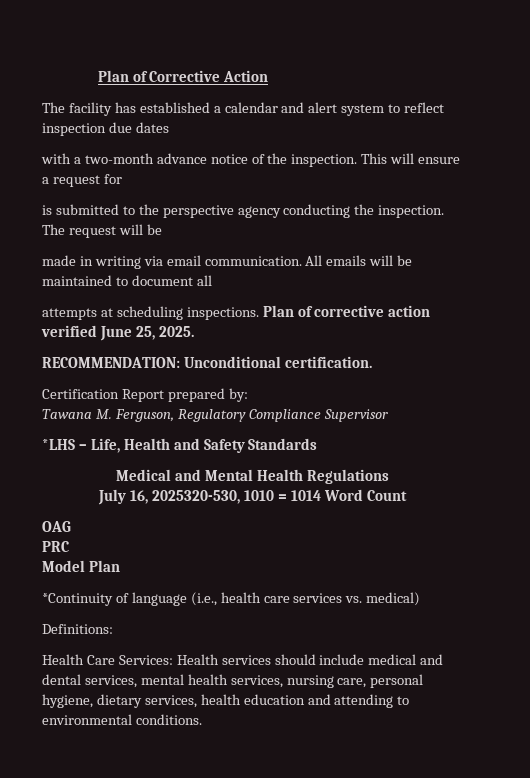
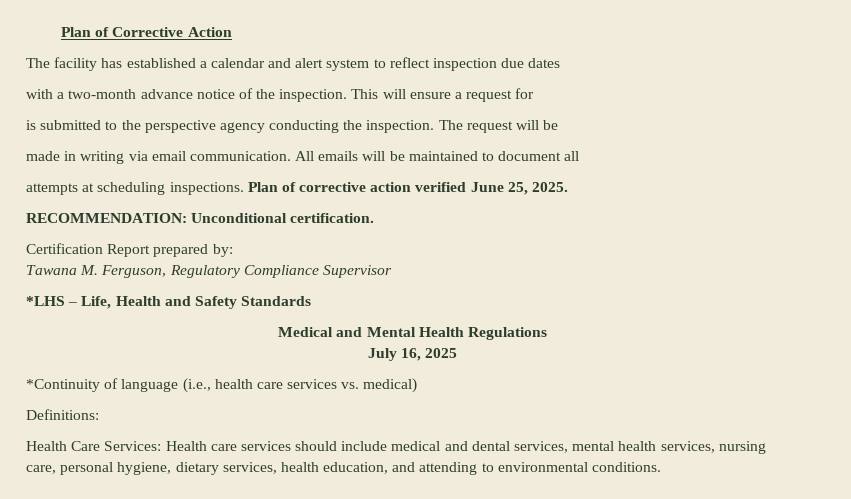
[152,489,407,504] [42,521,71,532] [42,541,69,552] [42,560,120,572] 2025320-530, 1010 = 1014 Word Count // OAG // PRC // Model Plan -> [425,348,458,358] 2025
(219, 659) none -> [210,444,237,451] care
[243,694,305,705] education -> [323,462,389,474] education,

